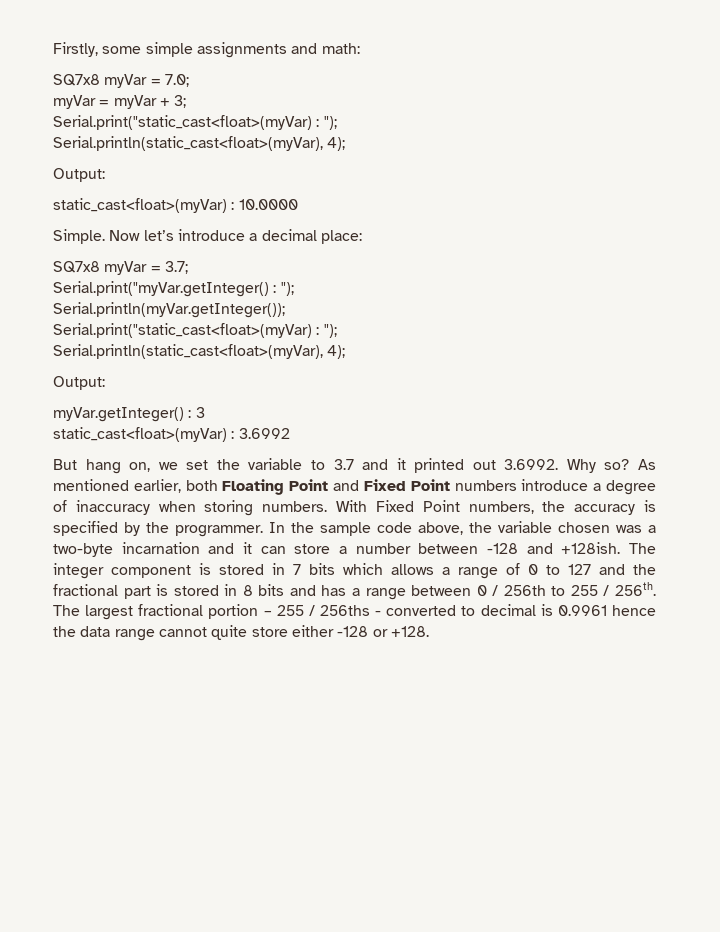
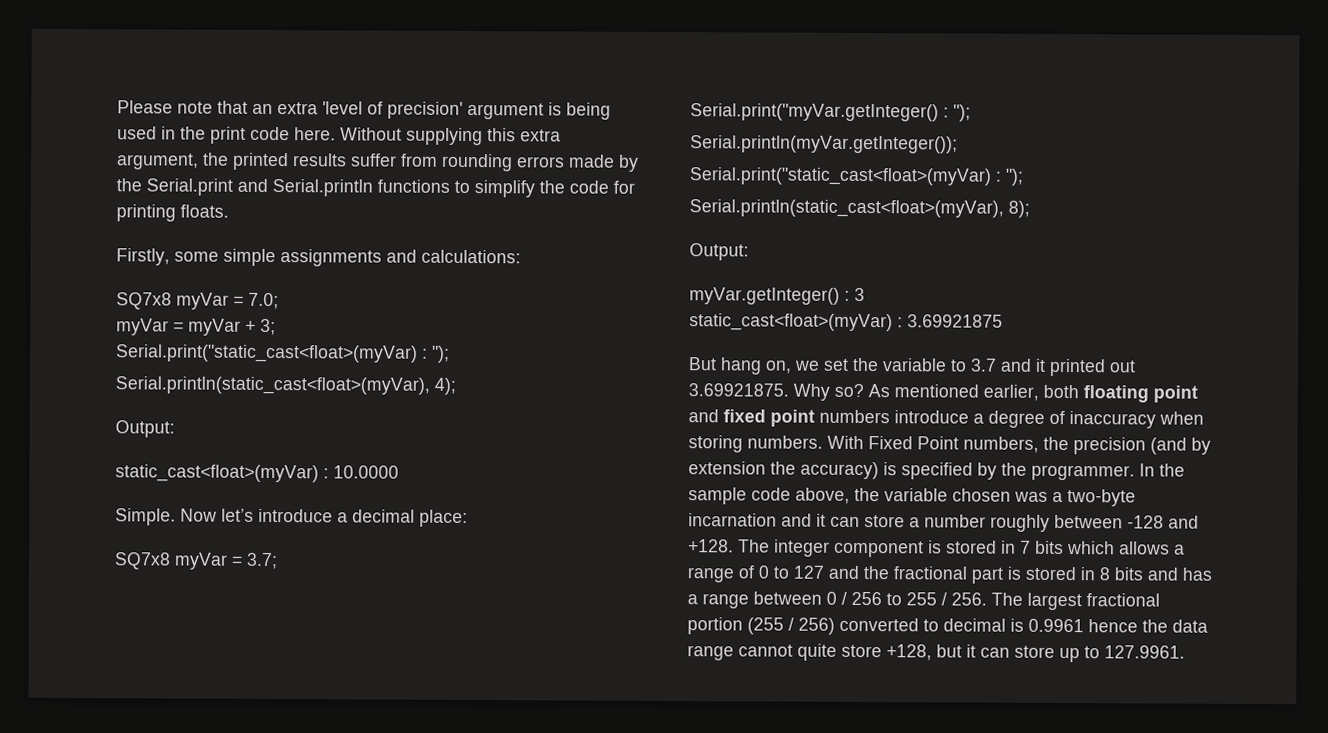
(53, 49) none -> [117,100,611,120] [117,126,561,146] [116,152,639,172] [116,178,635,198] [116,204,229,222] Please note that an extra 'level of precision' argument is being used in the print code here. Without supplying this extra argument, the printed results suffer from rounding errors made by the Serial.print and Serial.println functions to simplify the code for printing floats. //
[321,43,360,54] math: -> [421,249,521,264] calculations:
[327,345,346,359] 4); -> [1008,200,1030,218] 8);
[238,428,290,439] 3.6992 -> [907,314,1003,328] 3.69921875
[504,459,559,470] 3.6992. -> [688,383,789,397] 3.69921875.
[222,479,450,495] Floating Point and Fixed Point -> [1083,385,1198,403] [688,409,815,427] floating point and fixed point
[574,504,636,515] accuracy -> [1073,437,1211,455] [688,461,879,480] precision (and by extension the accuracy)
(411, 548) none -> [990,514,1050,532] roughly
[561,542,621,554] +128ish. -> [688,539,734,553] +128.
[503,585,546,596] 256th -> [851,591,882,606] 256
[614,582,656,596] 256th. -> [951,592,987,606] 256.
[263,605,382,616] – 255 / 256ths - -> [747,617,835,635] (255 / 256)
[291,625,429,637] either -128 or +128. -> [886,644,1185,663] +128, but it can store up to 127.9961.

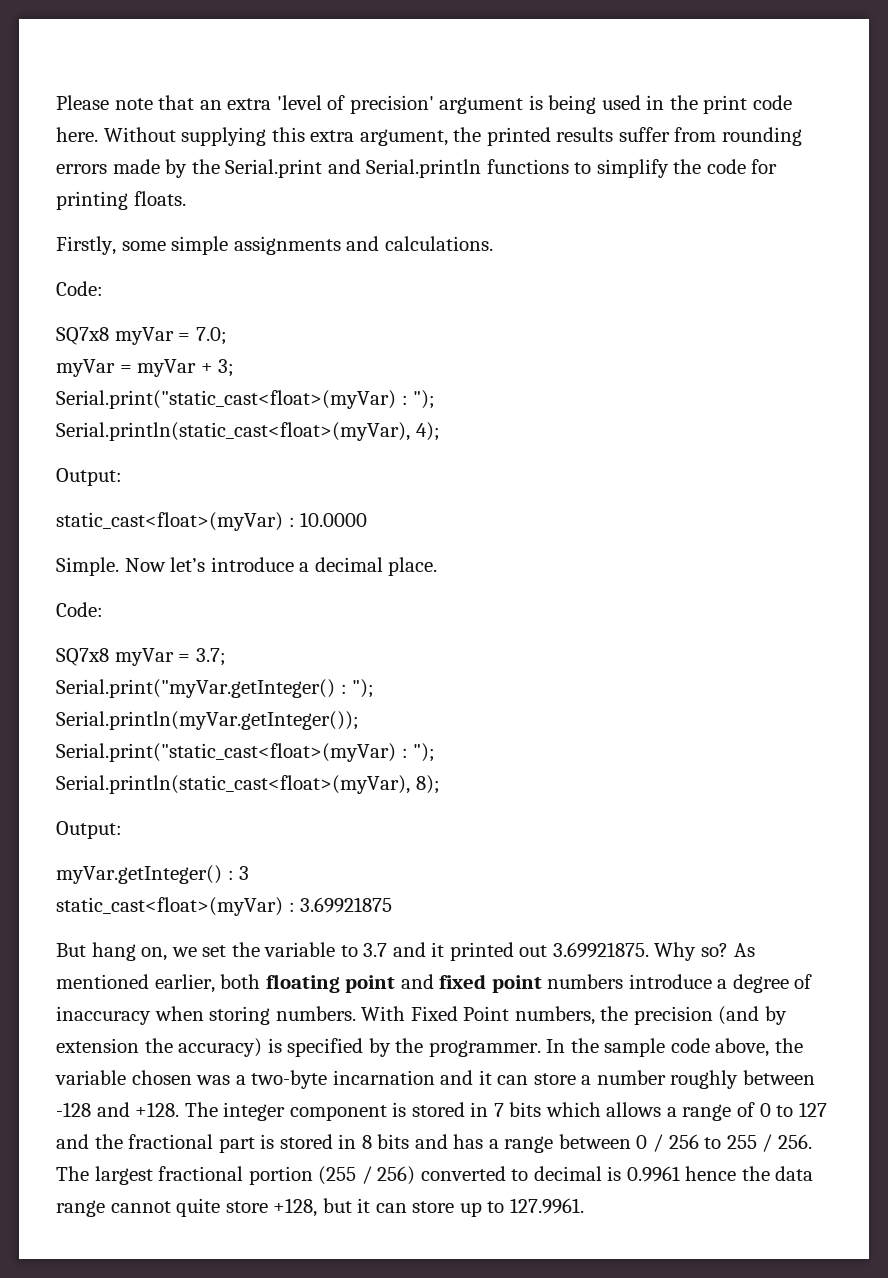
[421,249,521,264] calculations: -> [384,236,493,251] [56,281,103,296] calculations. // Code:
[419,509,468,528] place: -> [388,557,438,576] [56,602,103,617] place. // Code:

